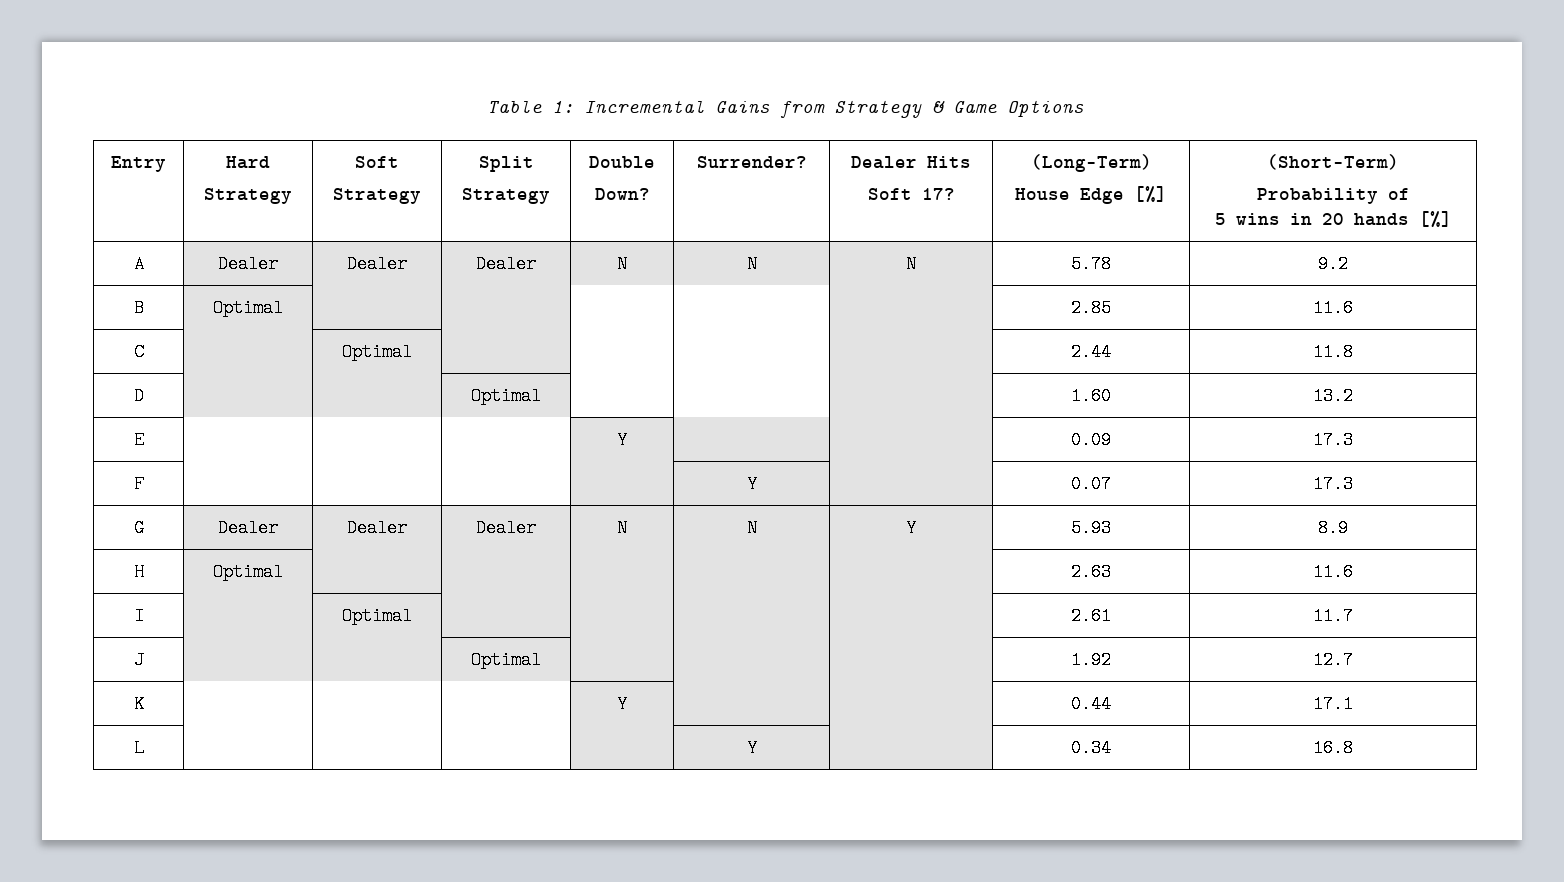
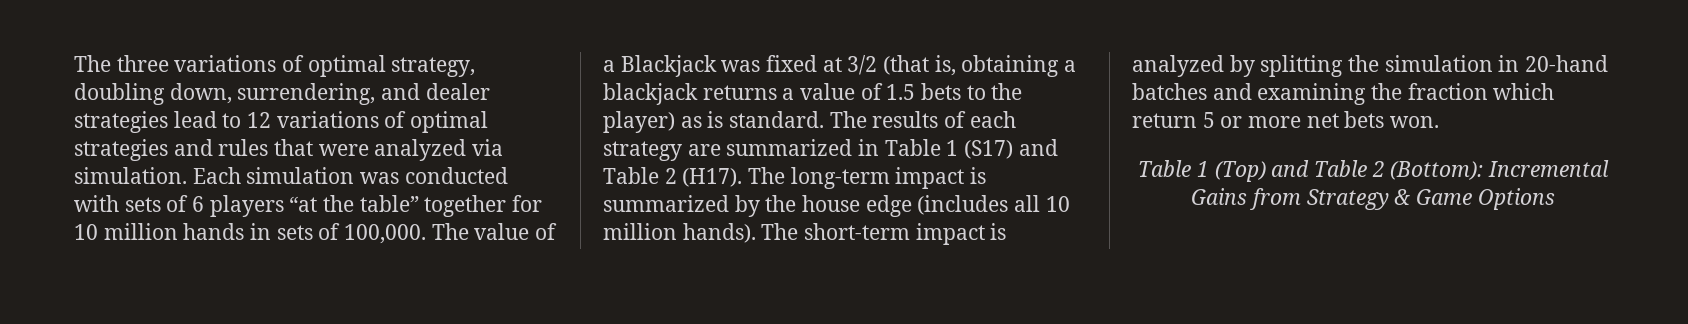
[486,100,574,113] Table 1: -> [74,55,476,77] [74,83,490,105] [74,111,489,133] [74,139,504,161] [74,167,508,184] [74,195,543,217] [74,223,558,244] [603,55,1077,77] [603,83,1023,105] [603,111,1016,133] [603,139,1058,161] [603,167,987,189] [603,195,1070,217] [603,223,1007,245] [1132,55,1609,77] [1132,83,1555,105] [1132,111,1440,128] [1138,160,1484,182] The three variations of optimal strategy, doubling down, surrendering, and dealer strategies lead to 12 variations of optimal strategies and rules that were analyzed via simulation. Each simulation was conducted with sets of 6 players “at the table” together for 10 million hands in sets of 100,000. The value of a Blackjack was fixed at 3/2 (that is, obtaining a blackjack returns a value of 1.5 bets to the player) as is standard. The results of each strategy are summarized in Table 1 (S17) and Table 2 (H17). The long-term impact is summarized by the house edge (includes all 10 million hands). The short-term impact is analyzed by splitting the simulation in 20-hand batches and examining the fraction which return 5 or more net bets won. // Table 1 (Top) and Table 2 (Bottom):
[111,156,166,172] [226,156,270,169] [204,188,292,204] [355,156,399,168] [333,188,421,204] [478,156,534,172] [462,188,550,204] [589,156,655,168] [594,188,650,200] [696,156,807,168] [851,156,971,169] [867,188,955,200] [1030,154,1152,172] [1015,186,1167,204] [1267,154,1399,170] [1256,188,1410,204] [1214,211,1452,227] [133,255,144,273] [218,255,278,273] [347,255,407,273] [476,255,536,273] [617,255,627,273] [746,255,757,273] [906,255,916,273] [1071,255,1111,273] [1318,255,1348,273] [133,299,144,317] [213,299,283,317] [1071,299,1111,317] [1313,299,1353,317] [133,343,144,361] [342,343,412,361] [1071,343,1111,361] [1313,343,1353,361] [133,387,144,405] [471,387,541,405] [1071,387,1111,405] [1313,387,1353,405] [133,431,144,449] [617,431,627,449] [1071,431,1111,449] [1313,431,1353,449] [133,475,144,493] [746,475,757,493] [1071,475,1111,493] [1313,475,1353,493] [133,519,144,537] [218,519,278,537] [347,519,407,537] [476,519,536,537] [617,519,627,537] [746,519,757,537] [906,519,916,537] [1071,519,1111,537] [1318,519,1348,537] [133,563,144,581] [213,563,283,581] [1071,563,1111,581] [1313,563,1353,581] [133,607,144,625] [342,607,412,625] [1071,607,1111,625] [1313,607,1353,625] [133,651,144,669] [471,651,541,669] [1071,651,1111,669] [1313,651,1353,669] [133,695,144,713] [617,695,627,713] [1071,695,1111,713] [1313,695,1353,713] [133,739,144,757] [746,739,757,757] [1071,739,1111,757] [1313,739,1353,757] // Entry | Hard // Strategy | Soft // Strategy | Split // Strategy | Double // Down? | Surrender? | Dealer Hits // Soft 17? | (Long-Term) // House Edge [%] | (Short-Term) // Probability of // 5 wins in 20 hands [%] // A | Dealer | Dealer | Dealer | N | N | N | 5.78 | 9.2 // B | Optimal | | | | | | 2.85 | 11.6 // C | | Optimal | | | | | 2.44 | 11.8 // D | | | Optimal | | | | 1.60 | 13.2 // E | | | | Y | | | 0.09 | 17.3 // F | | | | | Y | | 0.07 | 17.3 // G | Dealer | Dealer | Dealer | N | N | Y | 5.93 | 8.9 // H | Optimal | | | | | | 2.63 | 11.6 // I | | Optimal | | | | | 2.61 | 11.7 // J | | | Optimal | | | | 1.92 | 12.7 // K | | | | Y | | | 0.44 | 17.1 // L | | | | | Y | | 0.34 | 16.8 -> (1555, 199) none

